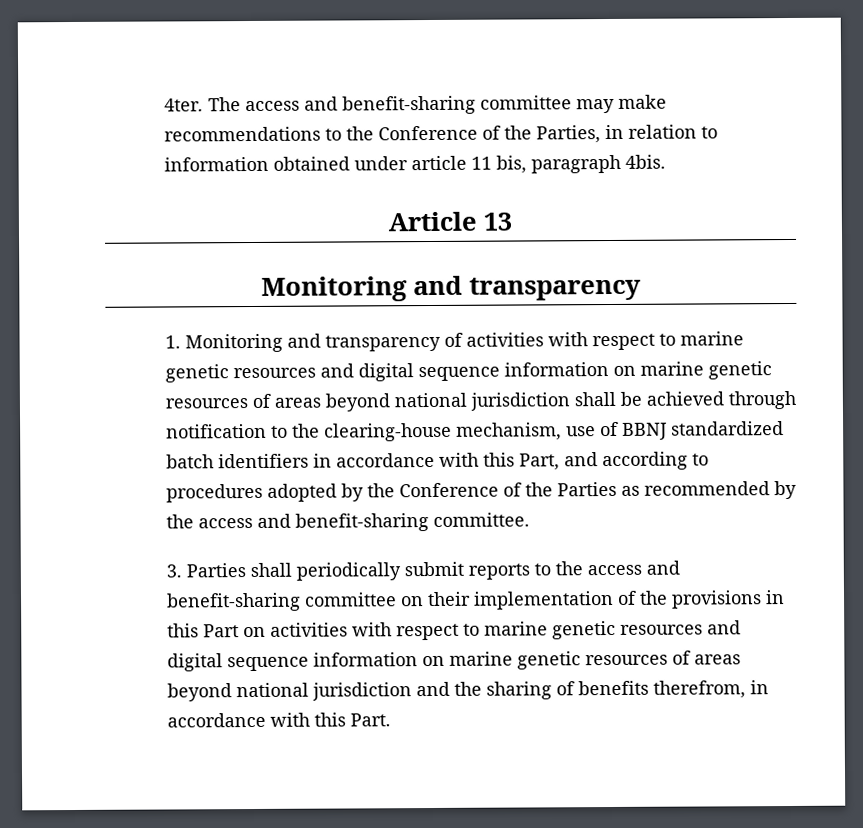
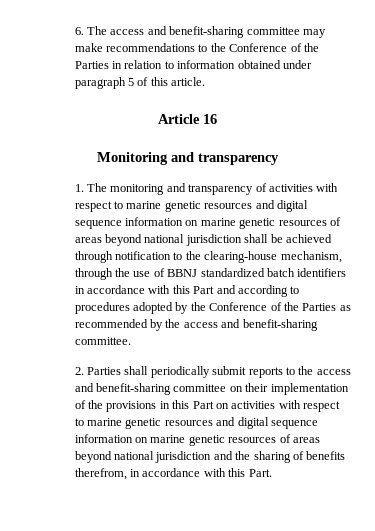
[164,98,205,112] 4ter. -> [74,27,84,35] 6.
[536,125,602,144] Parties, -> [74,61,109,69] Parties
[411,154,667,174] article 11 bis, paragraph 4bis. -> [74,77,206,89] paragraph 5 of this article.
[483,212,512,231] 13 -> [203,114,217,124] 16
[185,333,284,353] Monitoring -> [87,183,165,195] The monitoring
(563, 431) none -> [74,268,131,280] through the
[519,453,561,471] Part, -> [193,286,215,294] Part
[166,564,183,578] 3. -> [74,367,84,375] 2.

